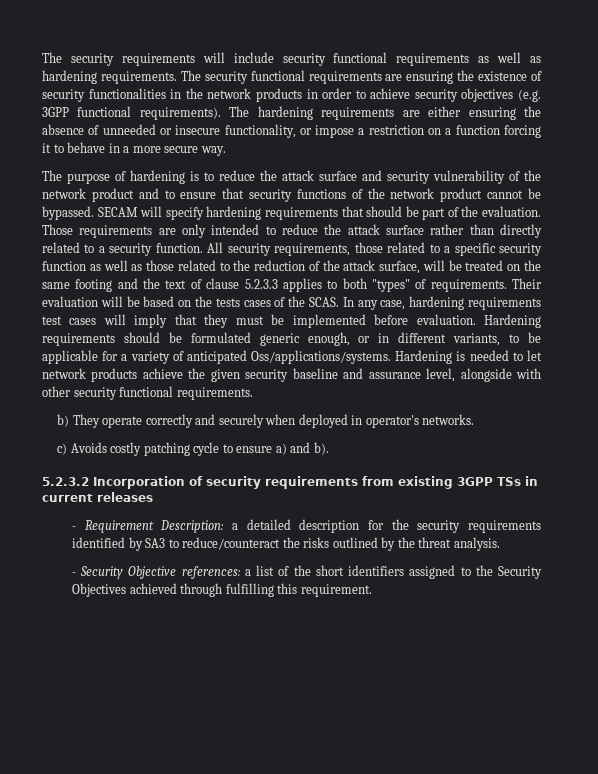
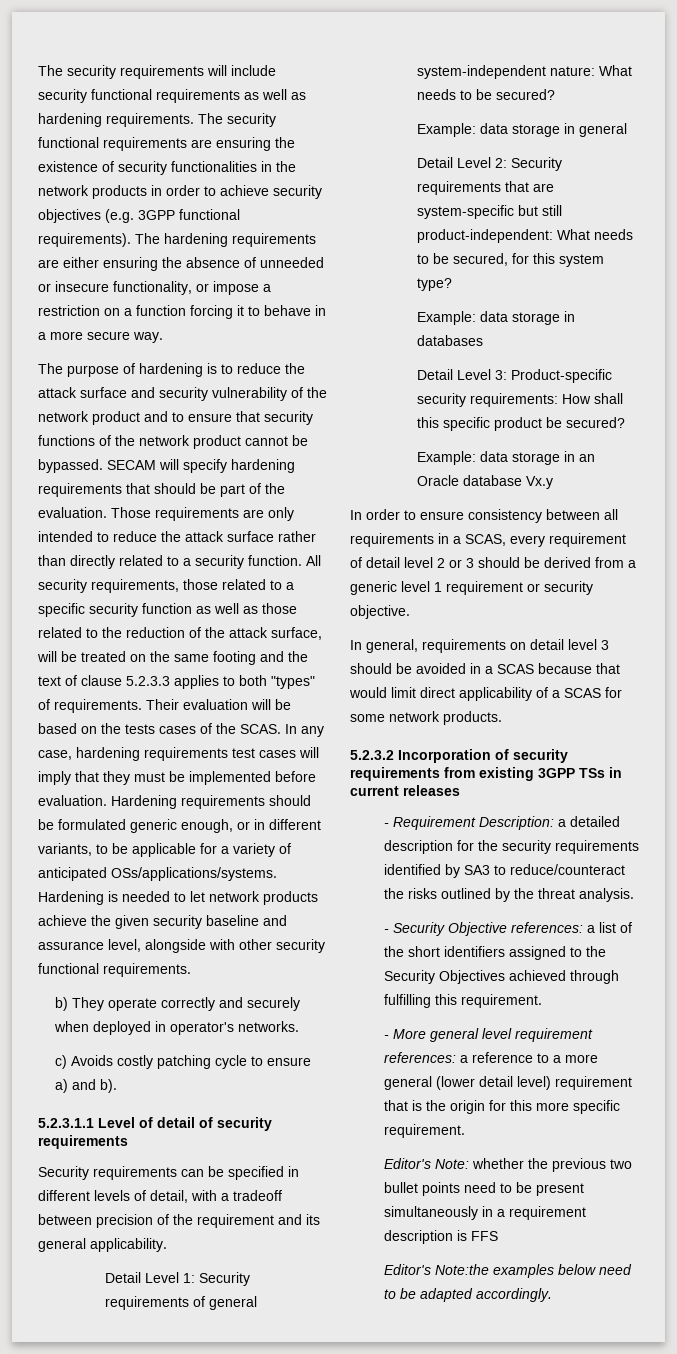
[251,350,392,364] Oss/applications/systems. -> [111,867,277,881] OSs/applications/systems.
(329, 448) none -> [38,1117,272,1131] [38,1135,128,1149] [38,1166,299,1180] [38,1190,282,1203] [38,1214,320,1228] [38,1238,167,1252] [105,1272,251,1286] [105,1296,258,1310] [417,65,633,79] [417,89,556,100] [417,123,628,137] [417,157,563,171] [417,181,555,195] [417,205,563,219] [417,229,634,243] [417,253,605,267] [417,278,453,291] [417,311,576,325] [417,335,484,346] [417,369,613,383] [417,393,624,407] [417,417,626,431] [417,451,596,465] [417,475,554,489] [350,509,618,523] [350,533,626,547] [350,557,636,568] [350,581,593,595] [350,605,410,619] [350,639,609,653] [350,663,620,674] [349,687,622,701] [350,711,502,725] // 5.2.3.1.1 Level of detail of security requirements // Security requirements can be specified in different levels of detail, with a tradeoff between precision of the requirement and its general applicability. // Detail Level 1: Security requirements of general system-independent nature: What needs to be secured? // Example: data storage in general // Detail Level 2: Security requirements that are system-specific but still product-independent: What needs to be secured, for this system type? // Example: data storage in databases // Detail Level 3: Product-specific security requirements: How shall this specific product be secured? // Example: data storage in an Oracle database Vx.y // In order to ensure consistency between all requirements in a SCAS, every requirement of detail level 2 or 3 should be derived from a generic level 1 requirement or security objective. // In general, requirements on detail level 3 should be avoided in a SCAS because that would limit direct applicability of a SCAS for some network products.
(372, 590) none -> [383,1028,593,1042] [383,1052,598,1063] [383,1076,632,1090] [383,1100,620,1114] [383,1124,465,1138] [383,1158,632,1172] [383,1182,584,1196] [383,1206,586,1220] [383,1230,498,1244] [383,1264,632,1278] [383,1288,552,1302] // - More general level requirement references: a reference to a more general (lower detail level) requirement that is the origin for this more specific requirement. // Editor's Note: whether the previous two bullet points need to be present simultaneously in a requirement description is FFS // Editor's Note:the examples below need to be adapted accordingly.

